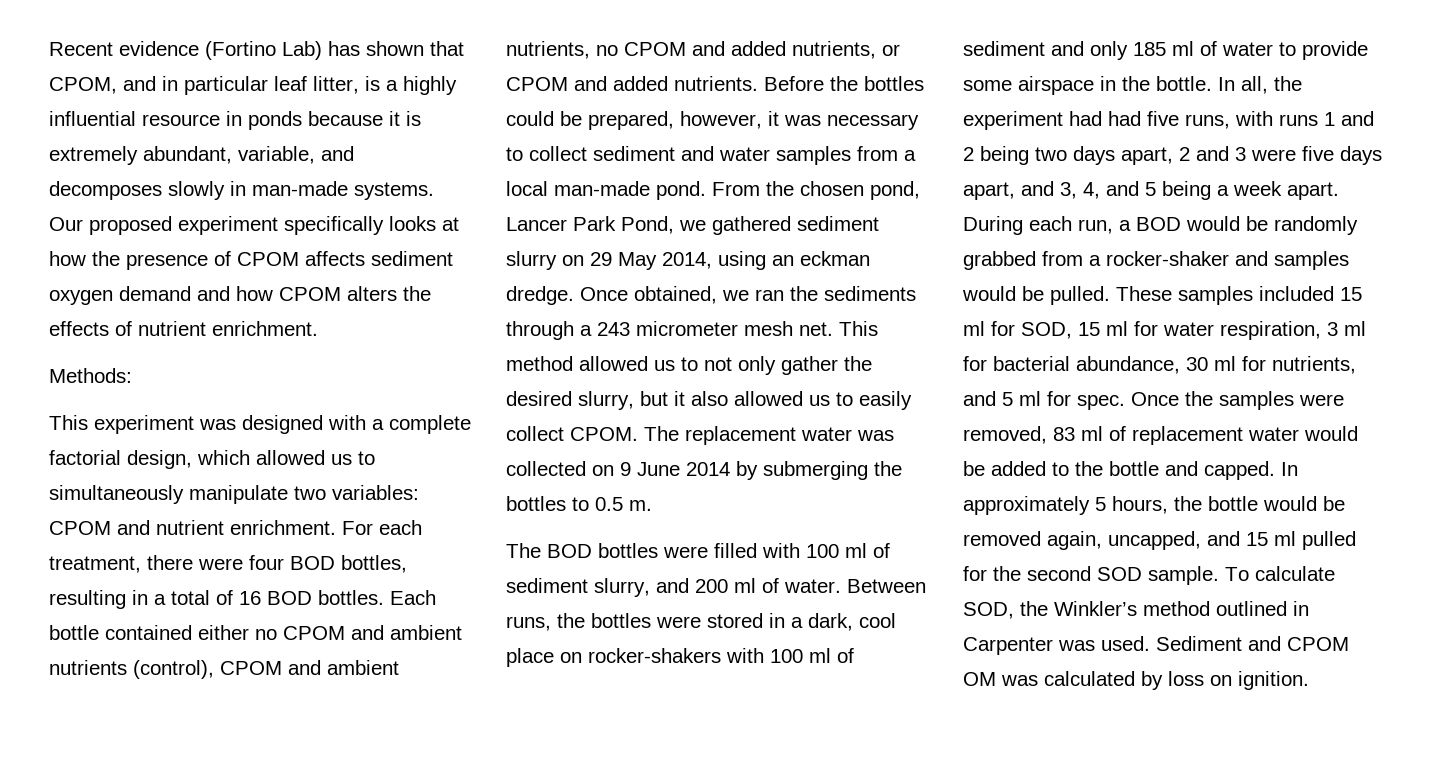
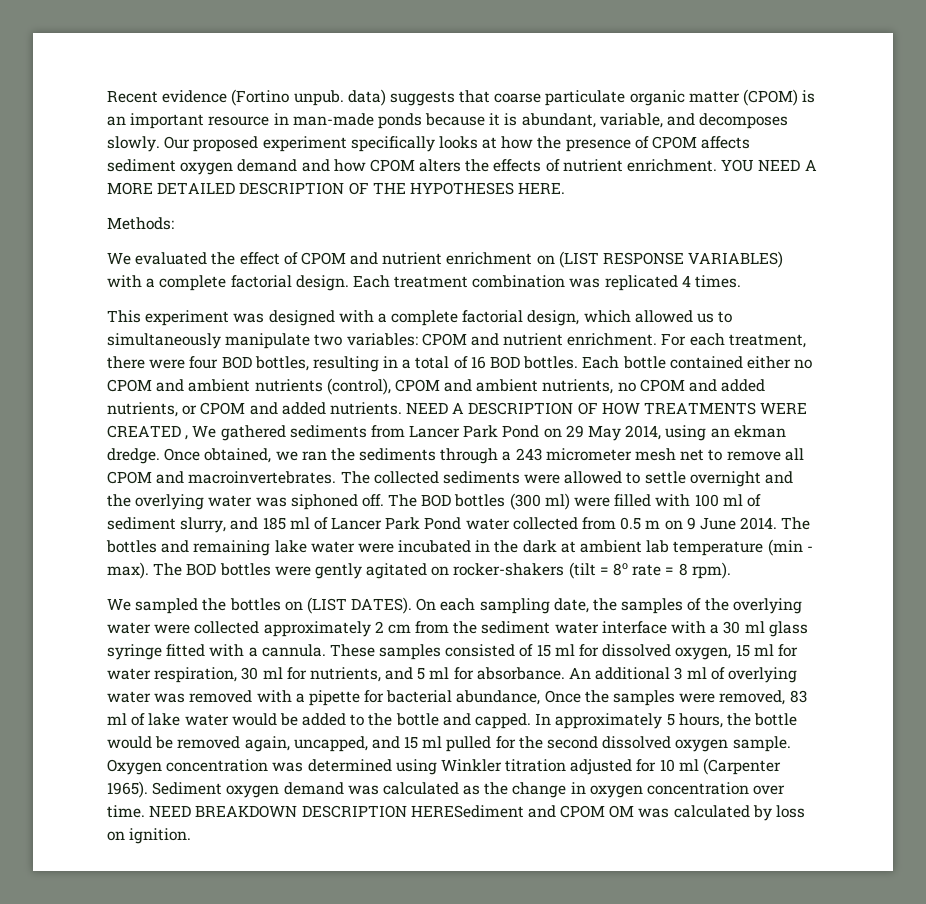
[282,41,464,60] [49,76,457,95] [49,111,136,126] Lab) has shown that CPOM, and in particular leaf litter, is a highly influential -> [293,89,816,106] [107,113,205,129] unpub. data) suggests that coarse particulate organic matter (CPOM) is an important
(242, 118) none -> [292,113,374,126] man-made
[49,146,138,165] extremely -> (518, 119) none
[168,181,434,200] slowly in man-made systems. -> [107,136,160,152] slowly.
[49,368,132,383] // Methods: -> [721,159,817,172] [107,182,566,195] [107,217,174,230] [107,251,784,268] [107,275,742,291] YOU NEED A MORE DETAILED DESCRIPTION OF THE HYPOTHESES HERE. // Methods: // We evaluated the effect of CPOM and nutrient enrichment on (LIST RESPONSE VARIABLES) with a complete factorial design. Each treatment combination was replicated 4 times.
[764,76,924,91] [506,111,919,130] [506,146,916,165] [506,181,920,200] [506,216,879,235] [506,251,557,270] Before the bottles could be prepared, however, it was necessary to collect sediment and water samples from a local man-made pond. From the chosen pond, Lancer Park Pond, we gathered sediment slurry -> [406,402,808,415] [107,425,540,441] NEED A DESCRIPTION OF HOW TREATMENTS WERE CREATED , We gathered sediments from Lancer Park Pond
[800,251,870,266] eckman -> [733,425,786,438] ekman
[799,321,878,336] [506,356,872,375] [506,391,912,410] [506,426,894,445] [506,461,902,480] [506,496,652,511] [506,543,658,558] net. This method allowed us to not only gather the desired slurry, but it also allowed us to easily collect CPOM. The replacement water was collected on 9 June 2014 by submerging the bottles to 0.5 m. // The BOD bottles -> [680,448,804,461] [107,471,794,487] [107,493,570,510] net to remove all CPOM and macroinvertebrates. The collected sediments were allowed to settle overnight and the overlying water was siphoned off. The BOD bottles (300 ml)
[695,578,926,593] [506,613,896,631] [506,648,854,667] [963,41,1368,60] [963,76,1302,95] [963,111,1374,130] [963,146,1382,165] [963,181,1339,200] [963,216,1358,235] [963,251,1349,270] [962,286,1362,305] [963,321,1072,339] 200 ml of water. Between runs, the bottles were stored in a dark, cool place on rocker-shakers with 100 ml of sediment and only 185 ml of water to provide some airspace in the bottle. In all, the experiment had had five runs, with runs 1 and 2 being two days apart, 2 and 3 were five days apart, and 3, 4, and 5 being a week apart. During each run, a BOD would be randomly grabbed from a rocker-shaker and samples would be pulled. These samples included 15 ml for SOD, -> [262,517,811,530] [106,539,813,556] [107,562,731,579] [107,597,802,614] [107,621,808,637] [107,644,732,660] 185 ml of Lancer Park Pond water collected from 0.5 m on 9 June 2014. The bottles and remaining lake water were incubated in the dark at ambient lab temperature (min - max). The BOD bottles were gently agitated on rocker-shakers (tilt = 8o rate = 8 rpm). // We sampled the bottles on (LIST DATES). On each sampling date, the samples of the overlying water were collected approximately 2 cm from the sediment water interface with a 30 ml glass syringe fitted with a cannula. These samples consisted of 15 ml for dissolved oxygen,
[1327,321,1366,336] [963,356,1180,374] 3 ml for bacterial abundance, -> (238, 675) none
[1077,395,1125,410] spec. -> [476,667,797,683] [107,690,541,706] absorbance. An additional 3 ml of overlying water was removed with a pipette for bacterial abundance,
[1132,426,1243,445] replacement -> [148,713,181,726] lake
[1097,566,1335,585] [963,601,1309,619] [963,636,1242,655] SOD sample. To calculate SOD, the Winkler’s method outlined in Carpenter was used. Sediment -> [602,736,791,752] [107,758,782,775] [107,781,786,798] [107,805,524,818] dissolved oxygen sample. Oxygen concentration was determined using Winkler titration adjusted for 10 ml (Carpenter 1965). Sediment oxygen demand was calculated as the change in oxygen concentration over time. NEED BREAKDOWN DESCRIPTION HERESediment

